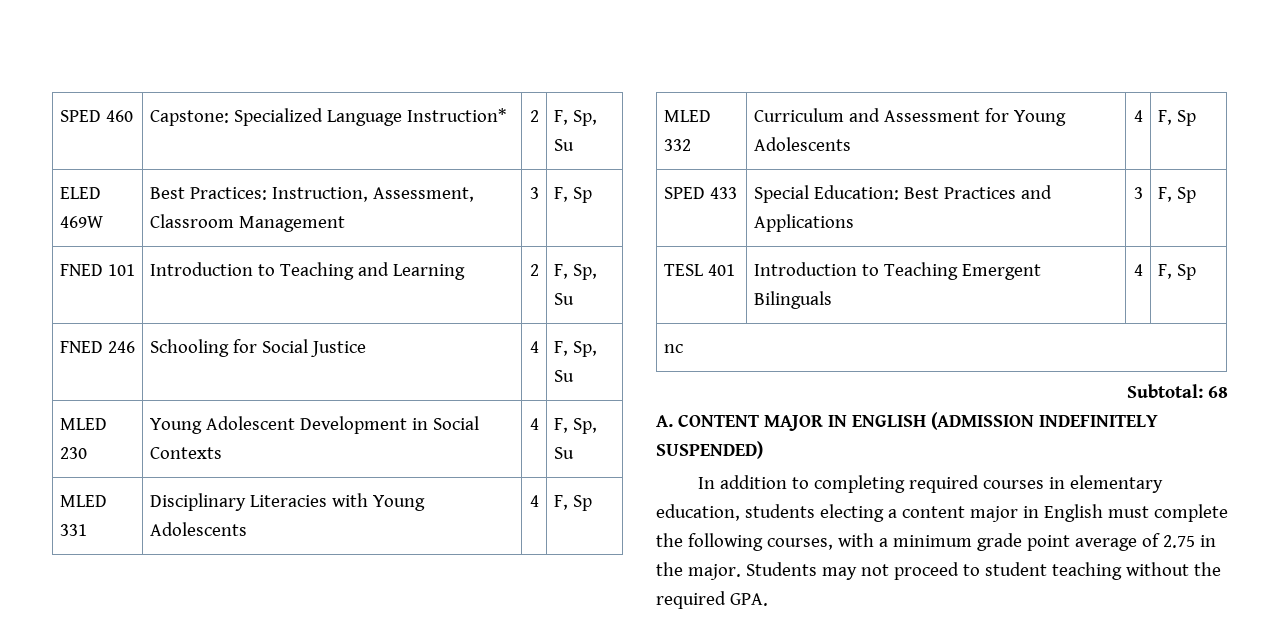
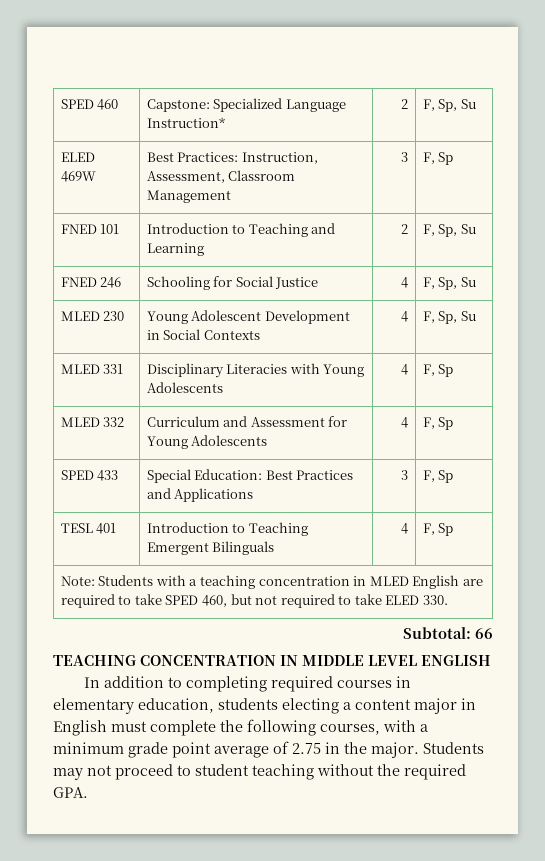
[663,344,683,353] [1127,384,1228,398] [656,412,1158,431] [656,441,763,459] nc // Subtotal: 68 // A. CONTENT MAJOR IN ENGLISH (ADMISSION INDEFINITELY SUSPENDED) -> [60,575,483,589] [60,594,448,608] [403,627,493,639] [53,655,491,666] Note: Students with a teaching concentration in MLED English are required to take SPED 460, but not required to take ELED 330. // Subtotal: 66 // TEACHING CONCENTRATION IN MIDDLE LEVEL ENGLISH

